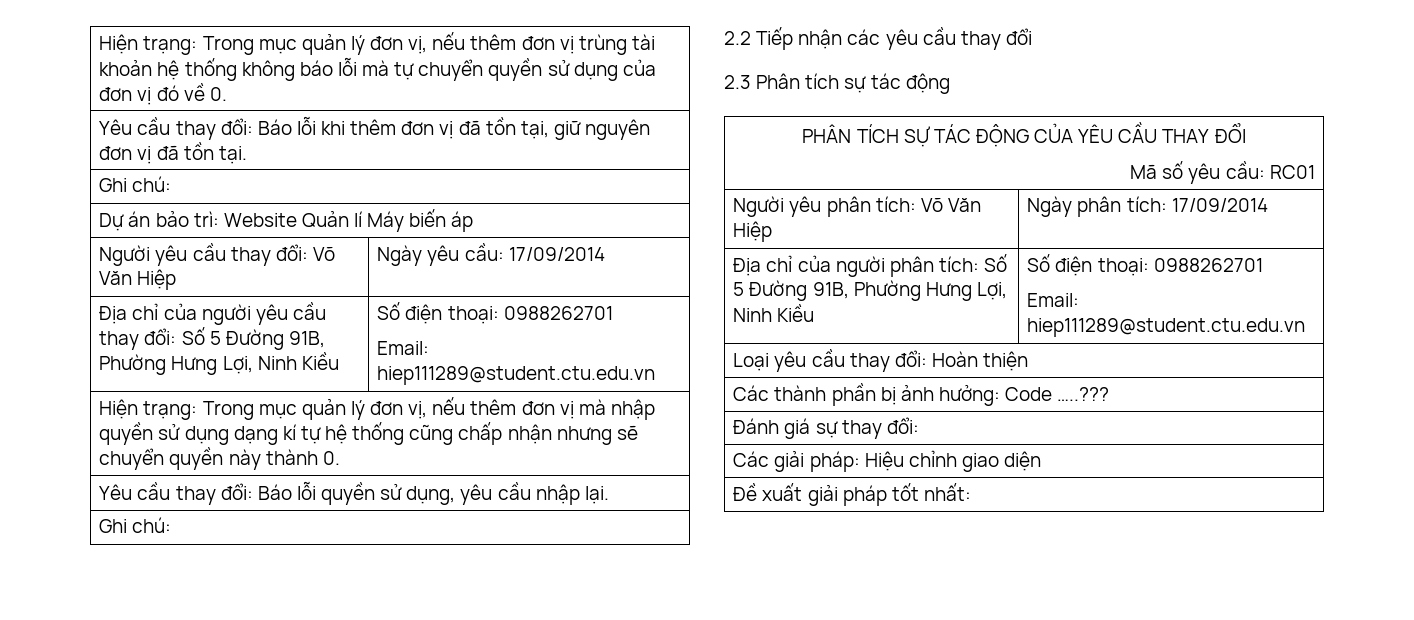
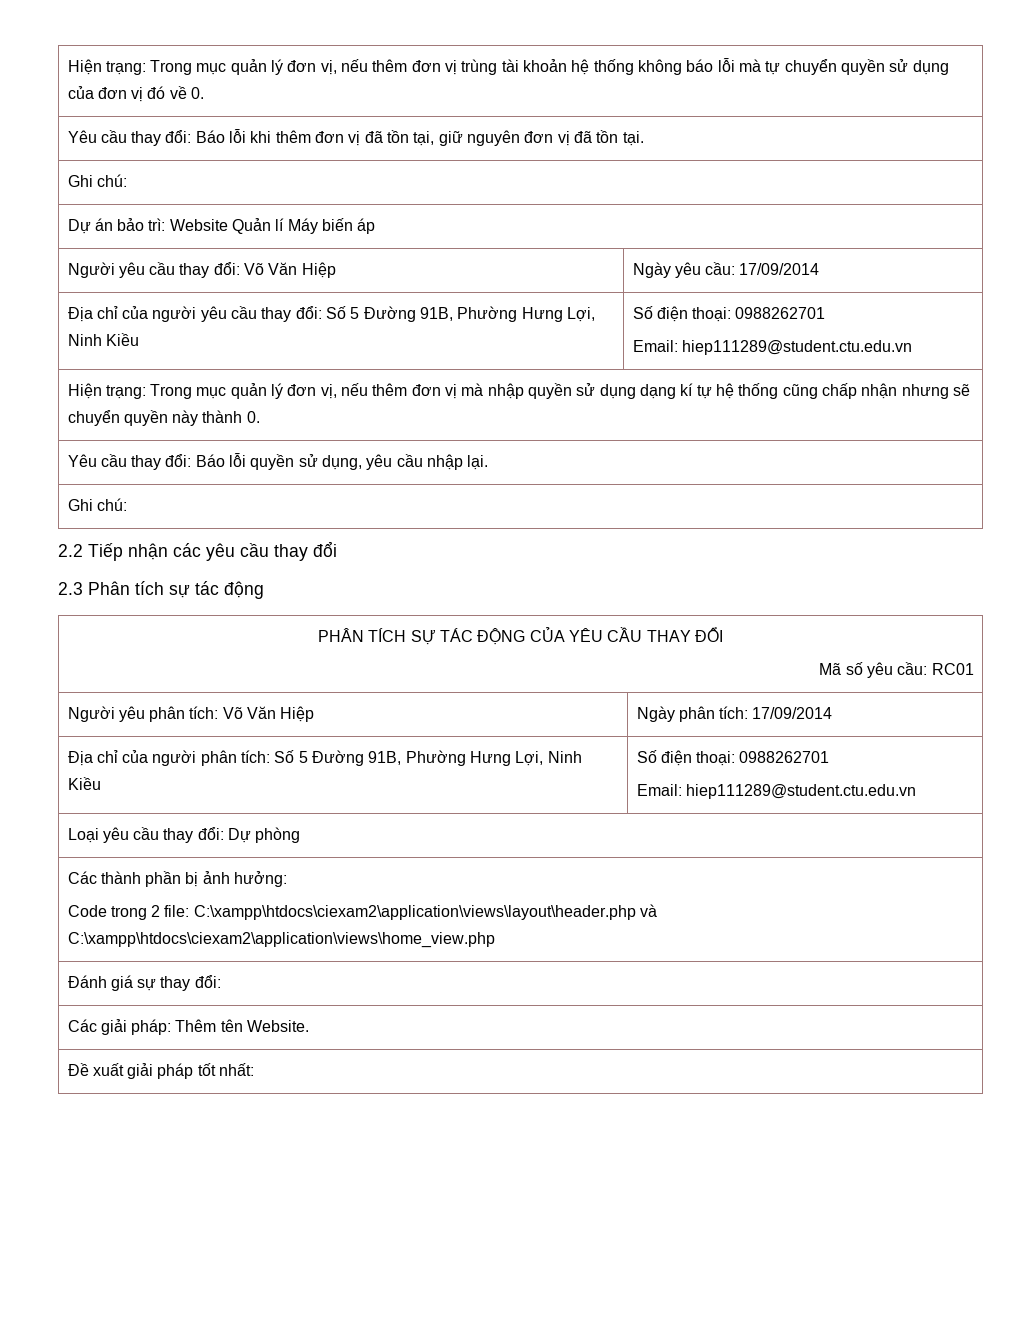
[931,351,1029,371] Hoàn thiện -> [228,827,301,843] Dự phòng
[1005,387,1110,401] Code …..??? -> [67,904,658,920] [67,932,495,948] // Code trong 2 file: C:\xampp\htdocs\ciexam2\application\views\layout\header.php và C:\xampp\htdocs\ciexam2\application\views\home_view.php
[864,450,1042,472] Hiệu chỉnh giao diện -> [175,1019,310,1032] Thêm tên Website.

